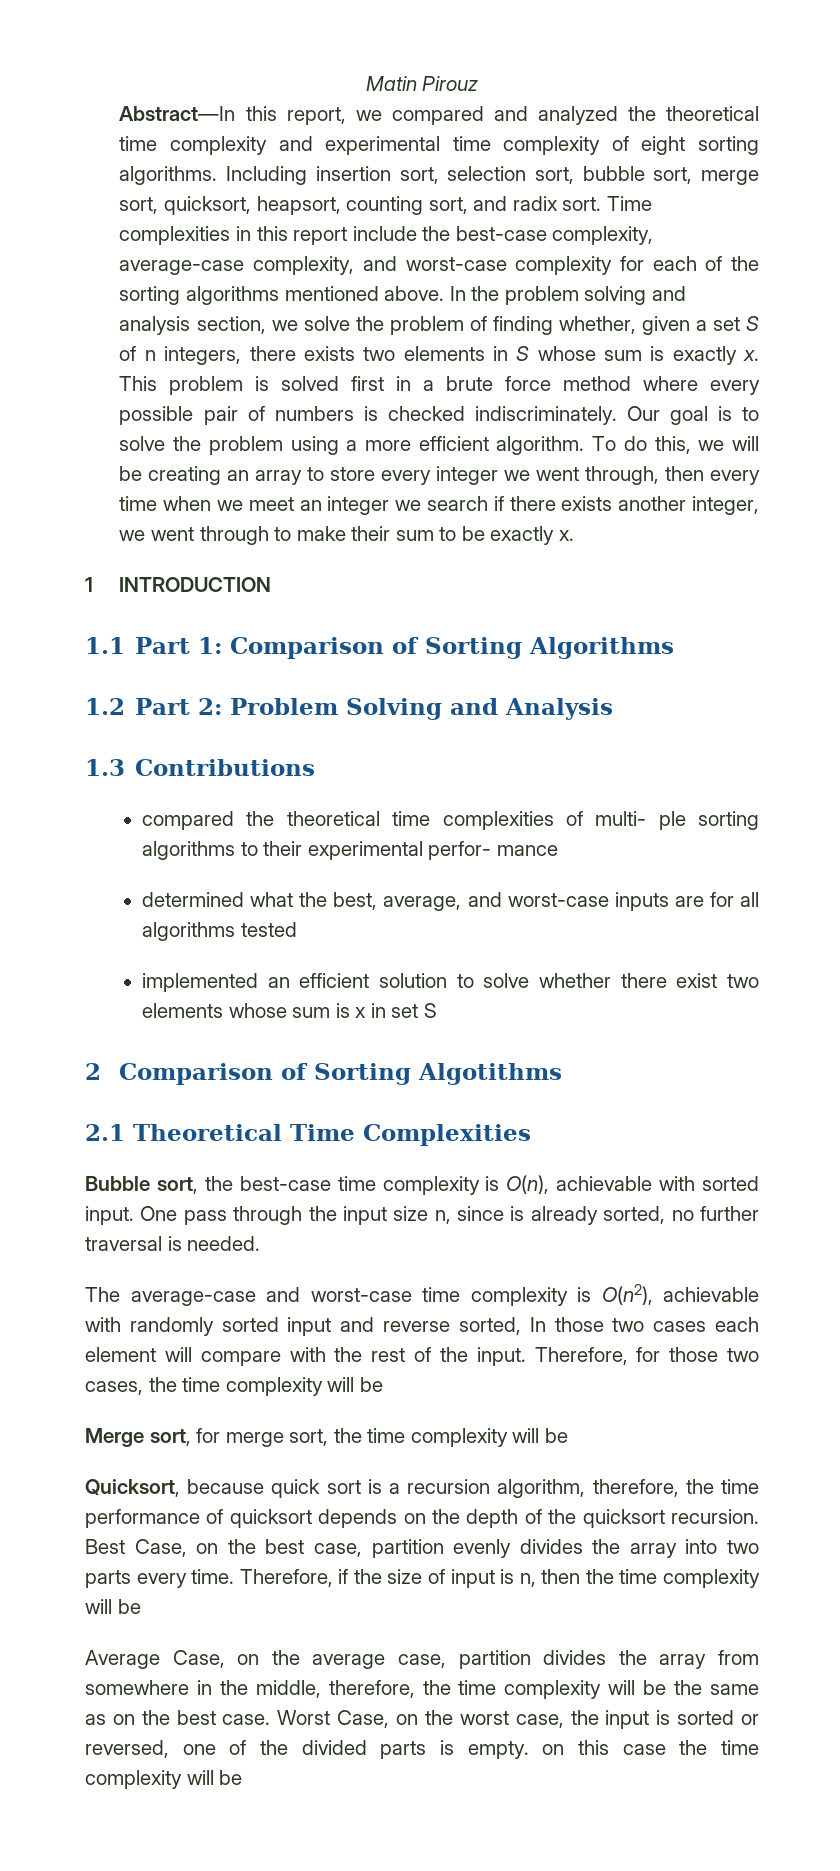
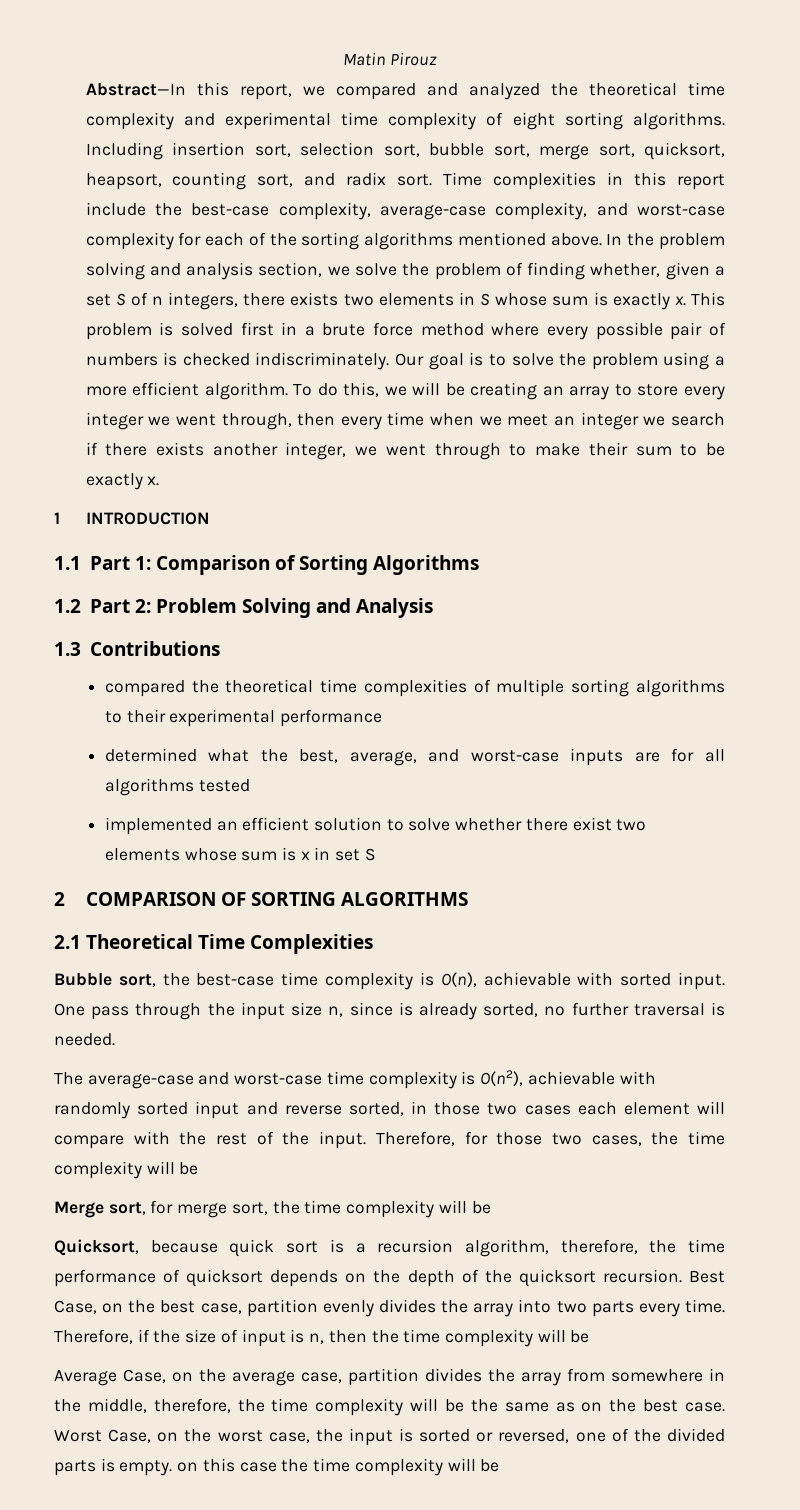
[595,811,686,830] multi- ple -> [496,679,565,697] multiple
[428,841,558,860] perfor- mance -> [279,709,382,727] performance
[119,1063,563,1085] Comparison of Sorting Algotithms -> [85,892,468,906] COMPARISON OF SORTING ALGORITHMS
[529,1317,546,1332] In -> [411,1101,427,1114] in

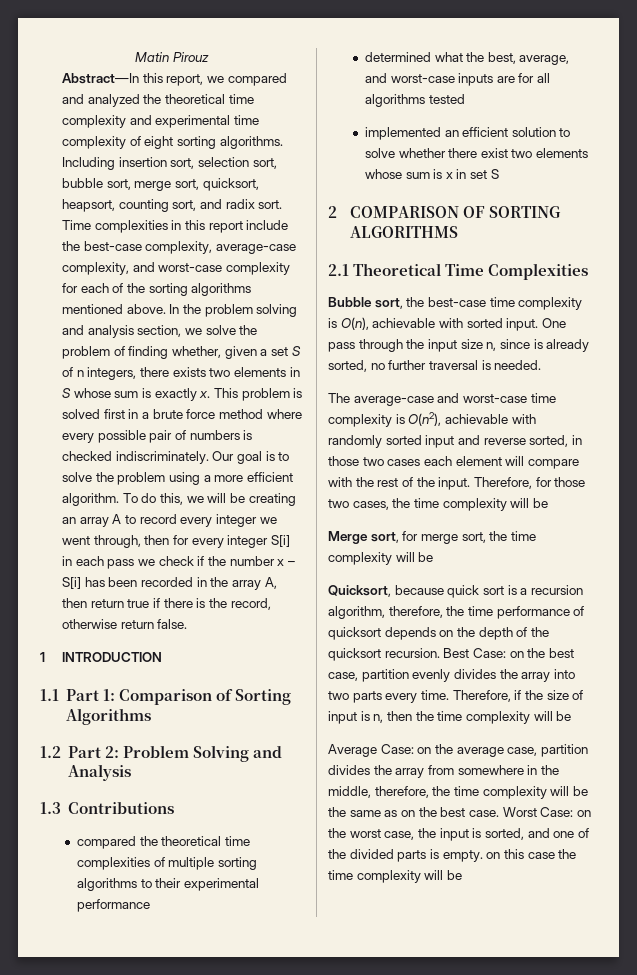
[614,384,679,396] to store -> [112,514,177,524] A to record
[340,412,726,430] [85,442,726,460] [85,473,160,490] every time when we meet an integer we search if there exists another integer, we went through to make their sum to be exactly x. -> [172,535,290,548] [62,556,295,569] [62,577,277,590] [62,598,271,610] [62,619,188,629] for every integer S[i] in each pass we check if the number x – S[i] has been recorded in the array A, then return true if there is the record, otherwise return false.
[54,1300,97,1314] Case, -> [472,648,506,658] Case:
[123,1369,166,1383] Case, -> [380,744,414,754] Case:
[108,1429,152,1443] Case, -> [540,807,574,817] Case:
[419,1429,570,1443] sorted or reversed, -> [484,828,550,840] sorted, and

